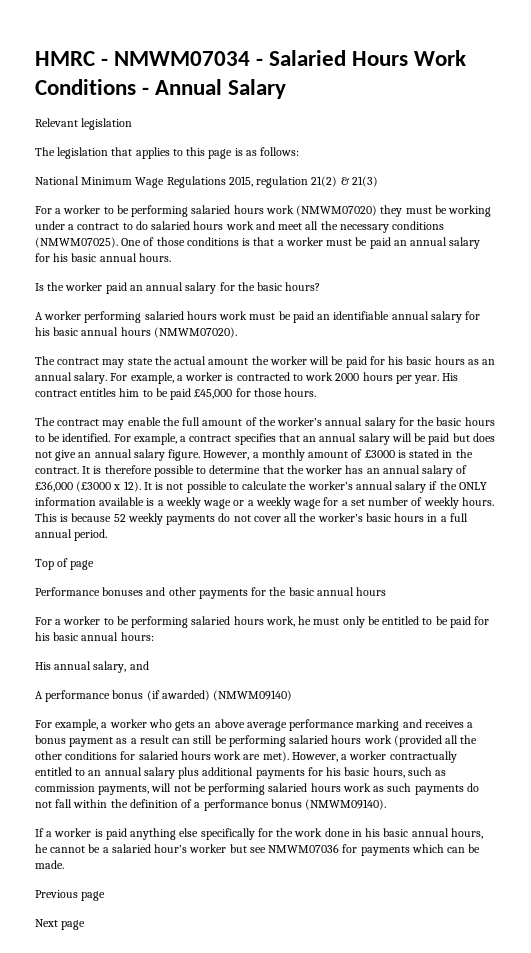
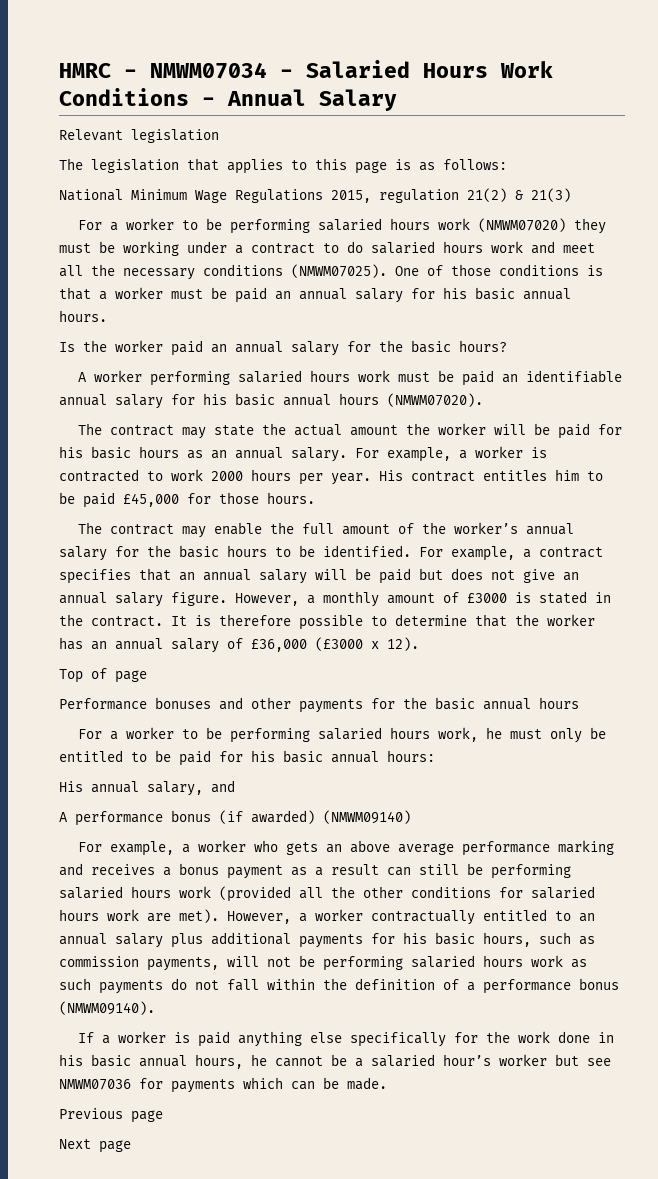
[143,481,487,493] [35,497,494,509] [35,513,468,525] [35,529,108,541] It is not possible to calculate the worker’s annual salary if the ONLY information available is a weekly wage or a weekly wage for a set number of weekly hours. This is because 52 weekly payments do not cover all the worker’s basic hours in a full annual period. -> (419, 644) none

